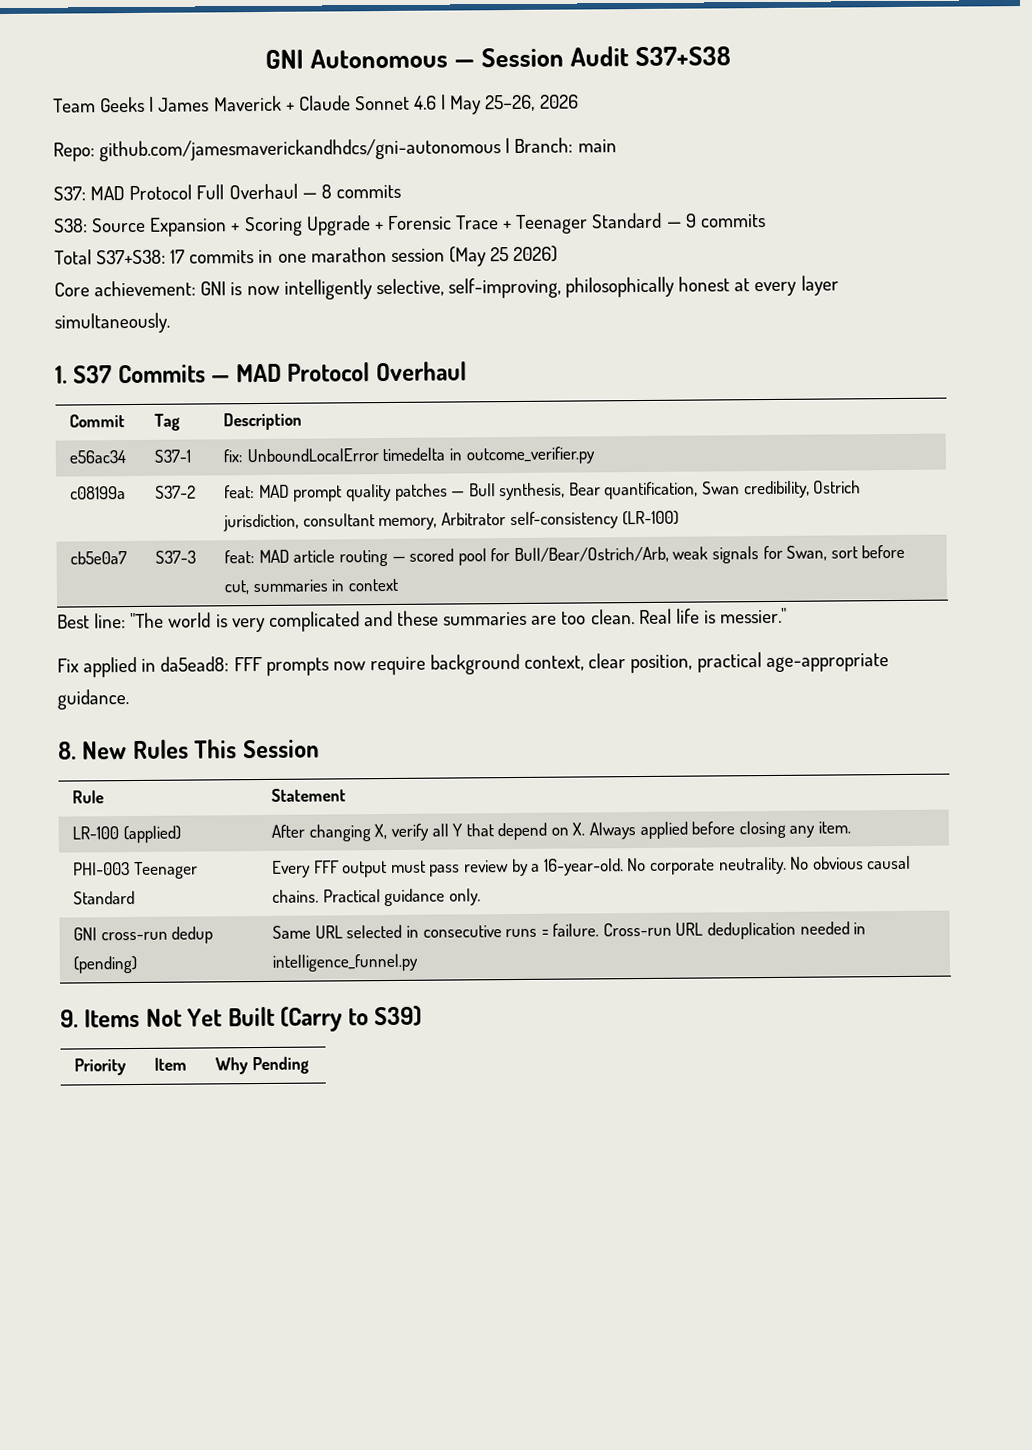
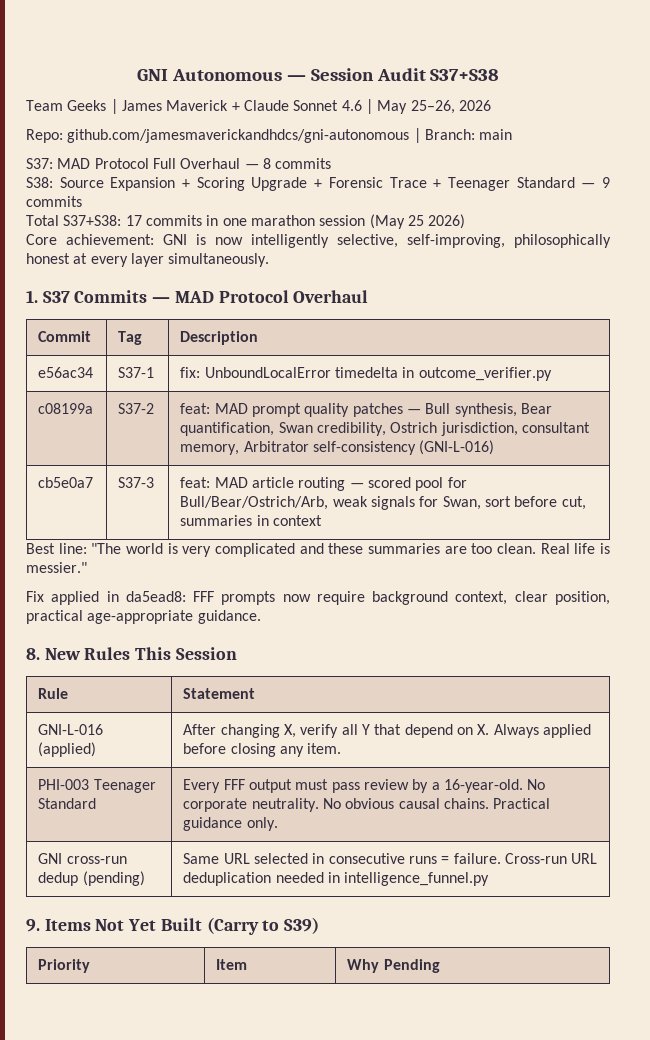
[622,510,680,526] (LR-100) -> [419,440,495,455] (GNI-L-016)
[72,826,120,840] LR-100 -> [38,724,104,735] GNI-L-016

